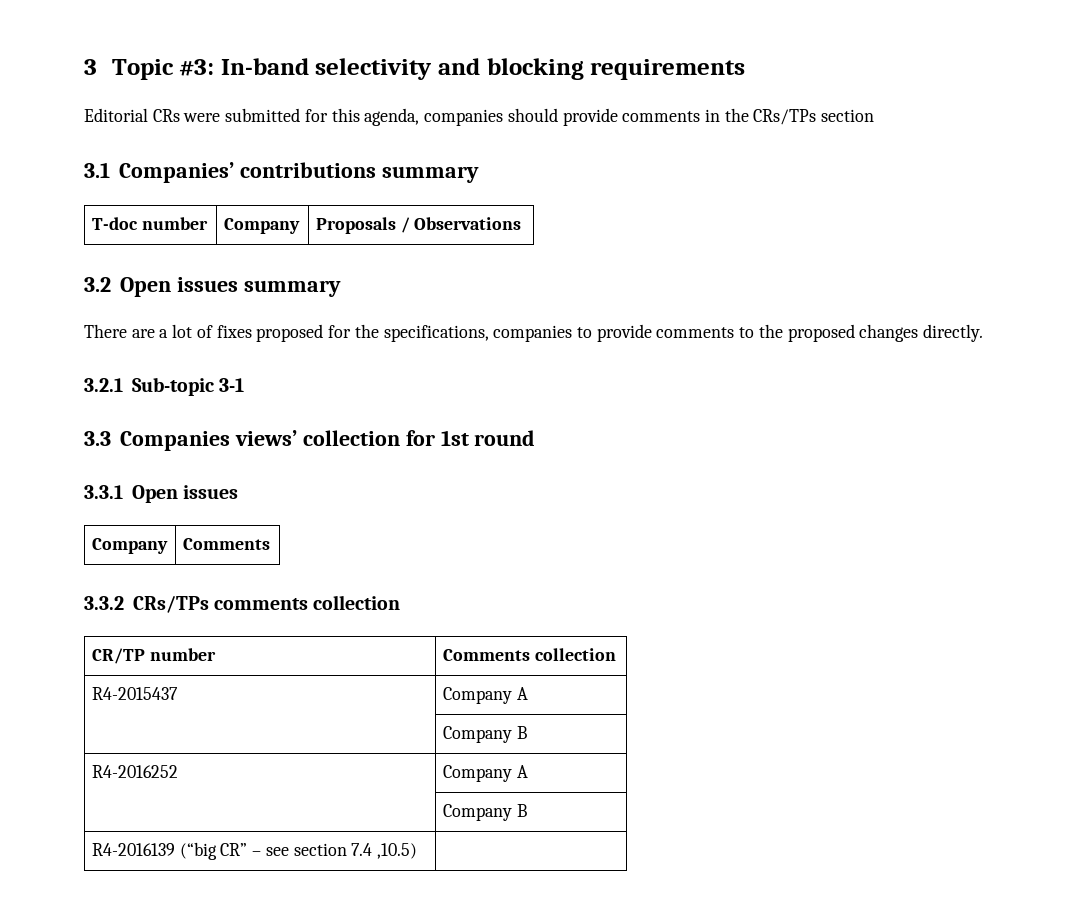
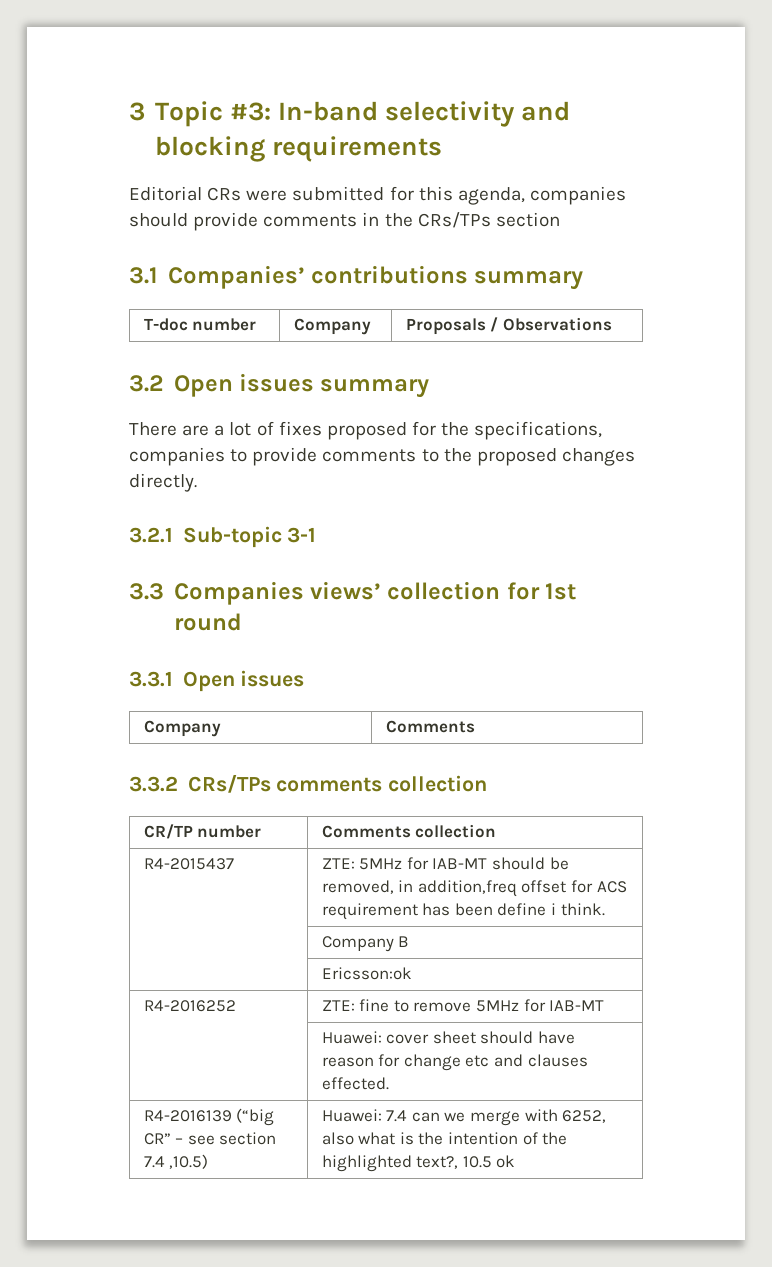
[442,687,528,704] [442,726,527,743] Company A // | Company B -> [321,857,569,870] [321,880,627,897] [321,903,605,920] [321,936,410,952] [321,967,412,980] ZTE: 5MHz for IAB-MT should be removed, in addition,freq offset for ACS requirement has been define i think. // | Company B // | Ericsson:ok
[442,765,528,782] [442,804,527,821] Company A // | Company B -> [321,999,605,1012] [321,1031,576,1044] [321,1054,588,1071] [321,1077,389,1090] ZTE: fine to remove 5MHz for IAB-MT // | Huawei: cover sheet should have reason for change etc and clauses effected.
(417, 851) none -> [321,1109,607,1126] [321,1132,568,1145] [321,1155,516,1172] Huawei: 7.4 can we merge with 6252, also what is the intention of the highlighted text?, 10.5 ok

